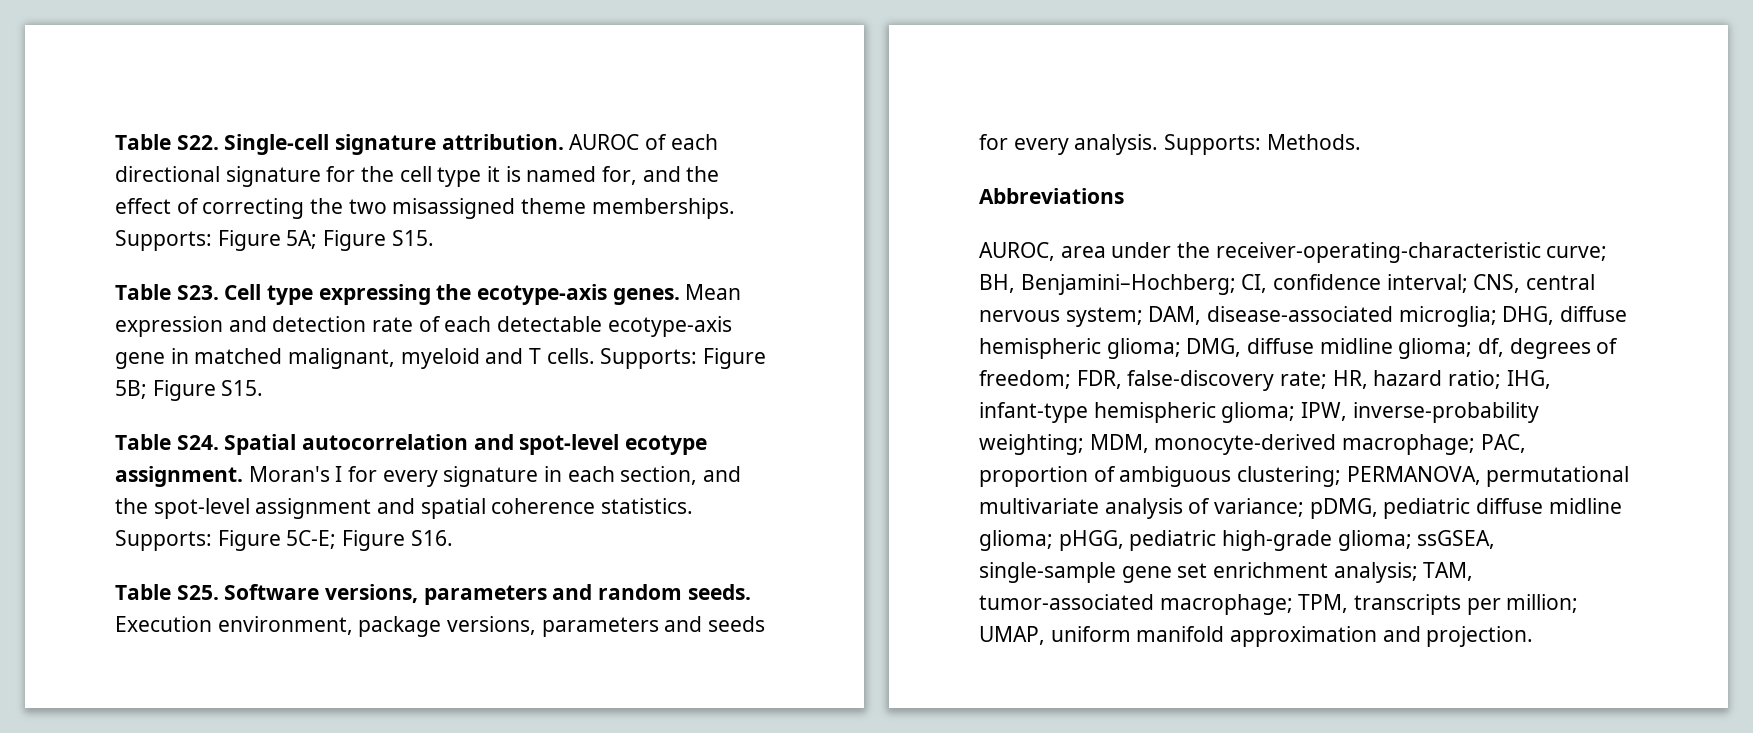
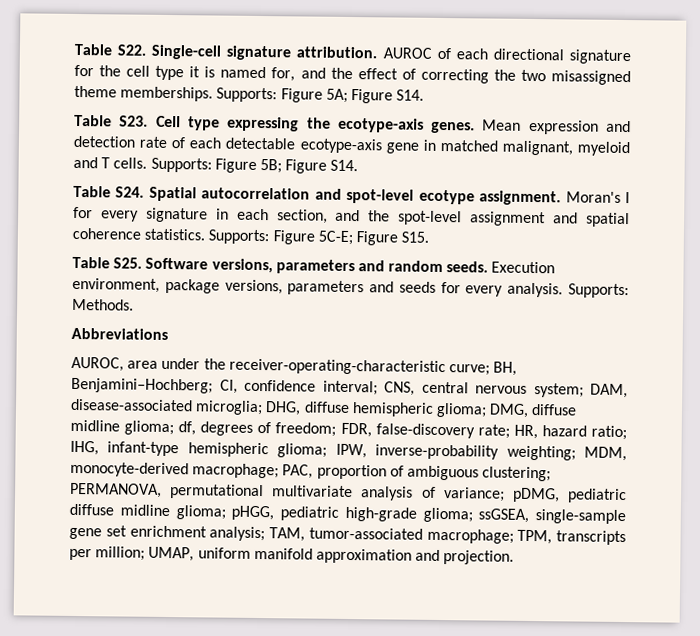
[391,230,434,246] S15. -> [396,89,425,101] S14.
[221,380,264,396] S15. -> [330,159,359,172] S14.
[410,530,453,546] S16. -> [401,231,430,243] S15.

